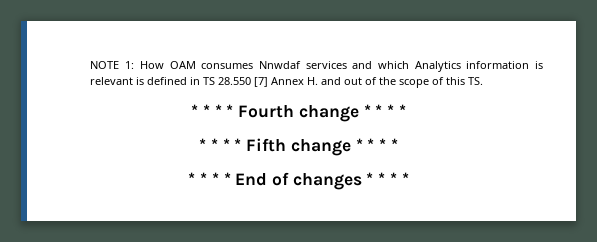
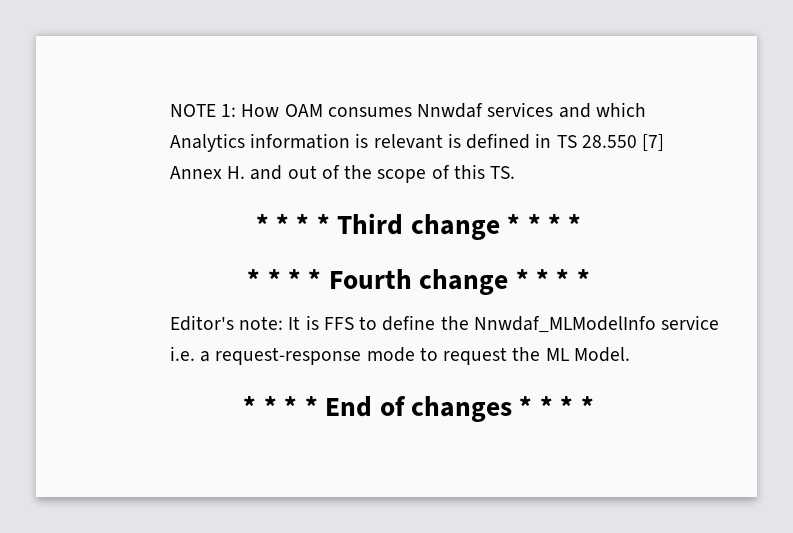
[238,104,406,122] [199,138,398,156] Fourth change * * * * // * * * * Fifth change * * * * -> [337,213,582,240] [247,269,590,295] [169,315,720,333] [169,346,630,365] Third change * * * * // * * * * Fourth change * * * * // Editor's note: It is FFS to define the Nnwdaf_MLModelInfo service i.e. a request-response mode to request the ML Model.

